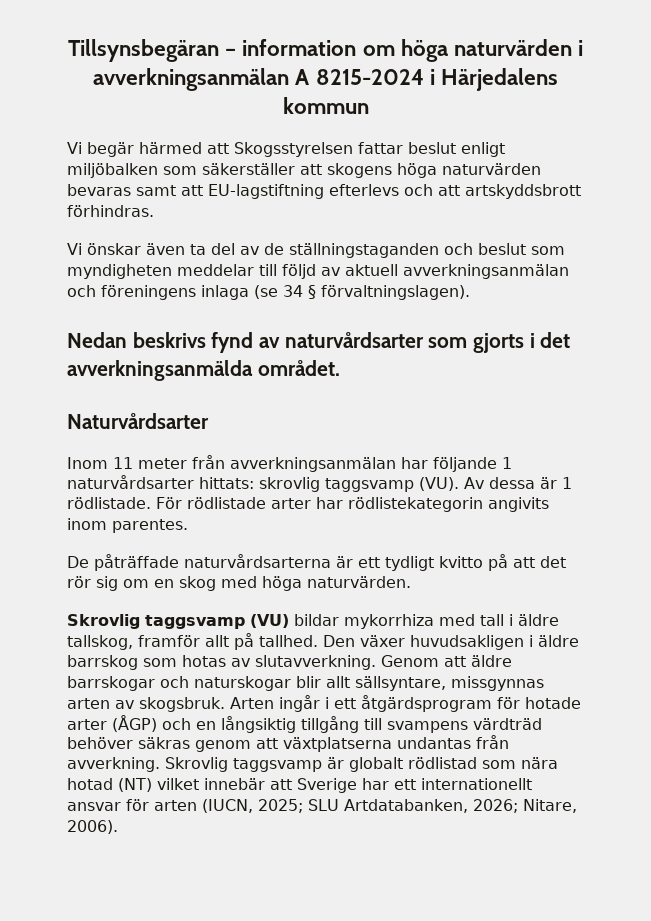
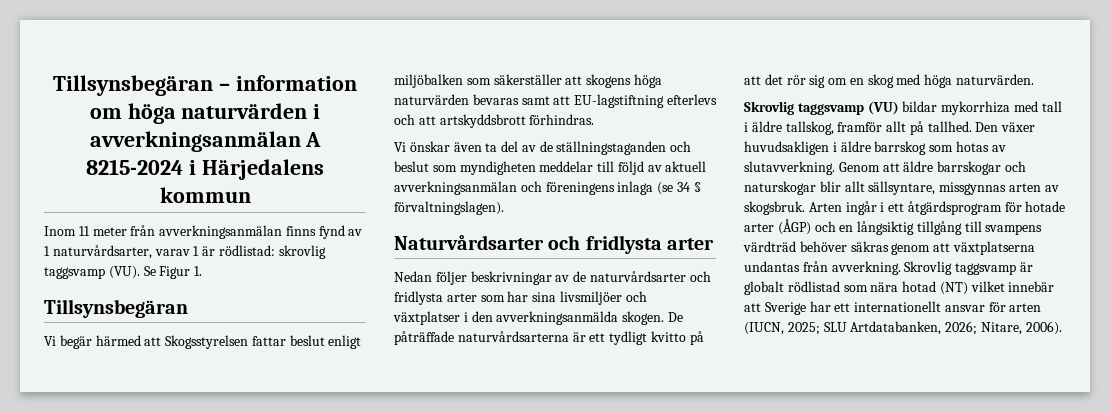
(369, 105) none -> [44,225,363,239] [44,245,326,259] [44,266,203,279] [44,299,188,318] // Inom 11 meter från avverkningsanmälan finns fynd av 1 naturvårdsarter, varav 1 är rödlistad: skrovlig taggsvamp (VU). Se Figur 1. // Tillsynsbegäran
[67,331,571,353] [67,359,340,381] [67,412,209,429] [67,455,512,472] [67,475,572,492] [67,497,549,512] [67,518,188,533] Nedan beskrivs fynd av naturvårdsarter som gjorts i det avverkningsanmälda området. // Naturvårdsarter // Inom 11 meter från avverkningsanmälan har följande 1 naturvårdsarter hittats: skrovlig taggsvamp (VU). Av dessa är 1 rödlistade. För rödlistade arter har rödlistekategorin angivits inom parentes. // -> [394,235,714,254] [394,271,711,285] [394,291,647,305] [393,311,665,325] Naturvårdsarter och fridlysta arter // Nedan följer beskrivningar av de naturvårdsarter och fridlysta arter som har sina livsmiljöer och växtplatser i den avverkningsanmälda skogen.

